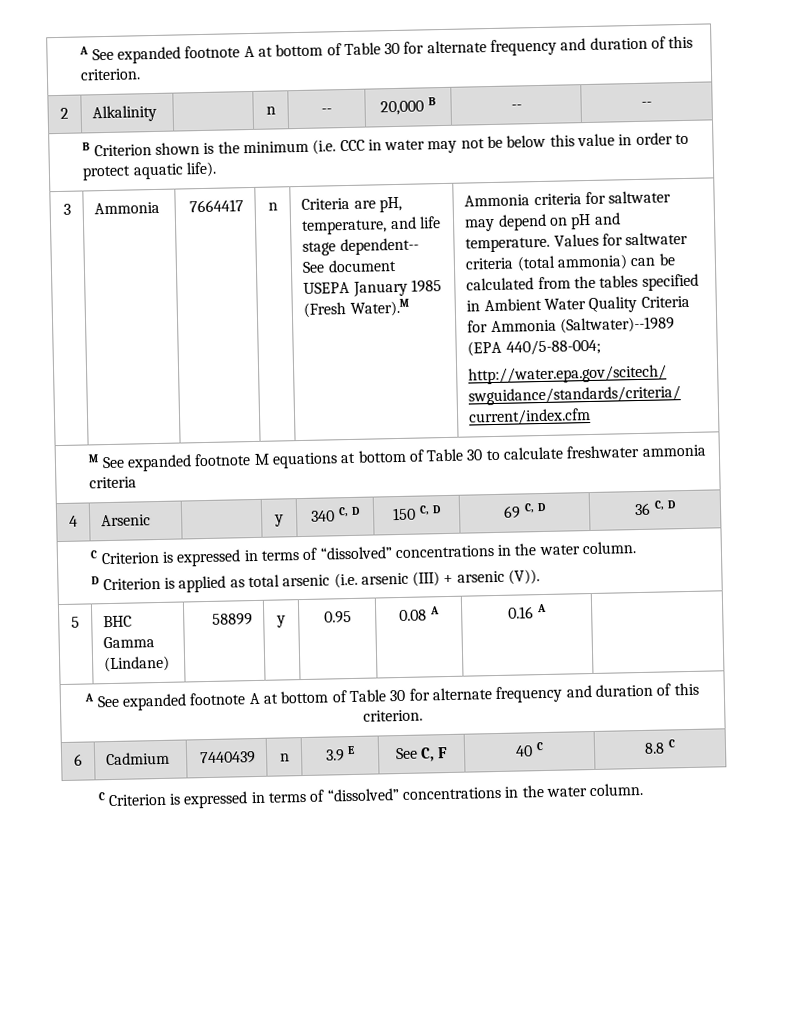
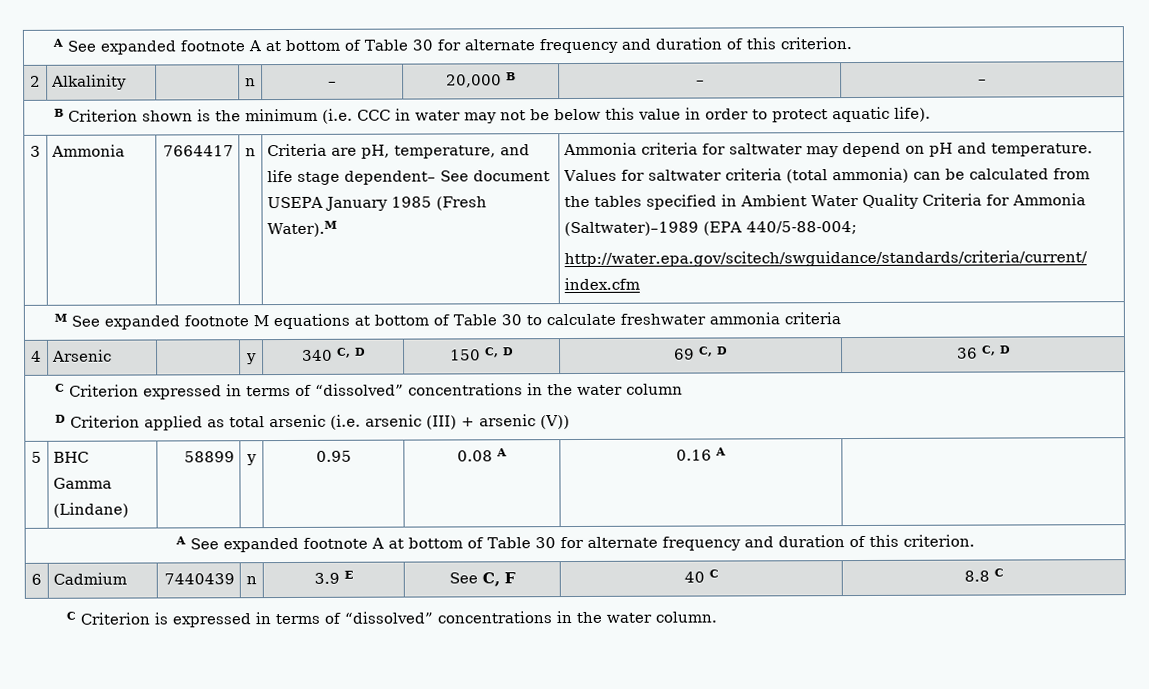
[321,108,332,114] -- -> [328,81,337,86] –
[510,104,522,110] [641,101,652,107] -- | -- -> [695,80,705,85] [978,79,987,84] – | –
[339,237,419,256] dependent-- -> [344,170,437,185] dependent–
[560,316,676,334] (Saltwater)--1989 -> [564,221,700,237] (Saltwater)–1989
[161,541,637,567] is expressed in terms of “dissolved” concentrations in the water column. -> [143,383,684,400] expressed in terms of “dissolved” concentrations in the water column
[163,577,175,589] is -> (141, 421) none
[508,569,541,585] (V)). -> [540,415,571,430] (V))

